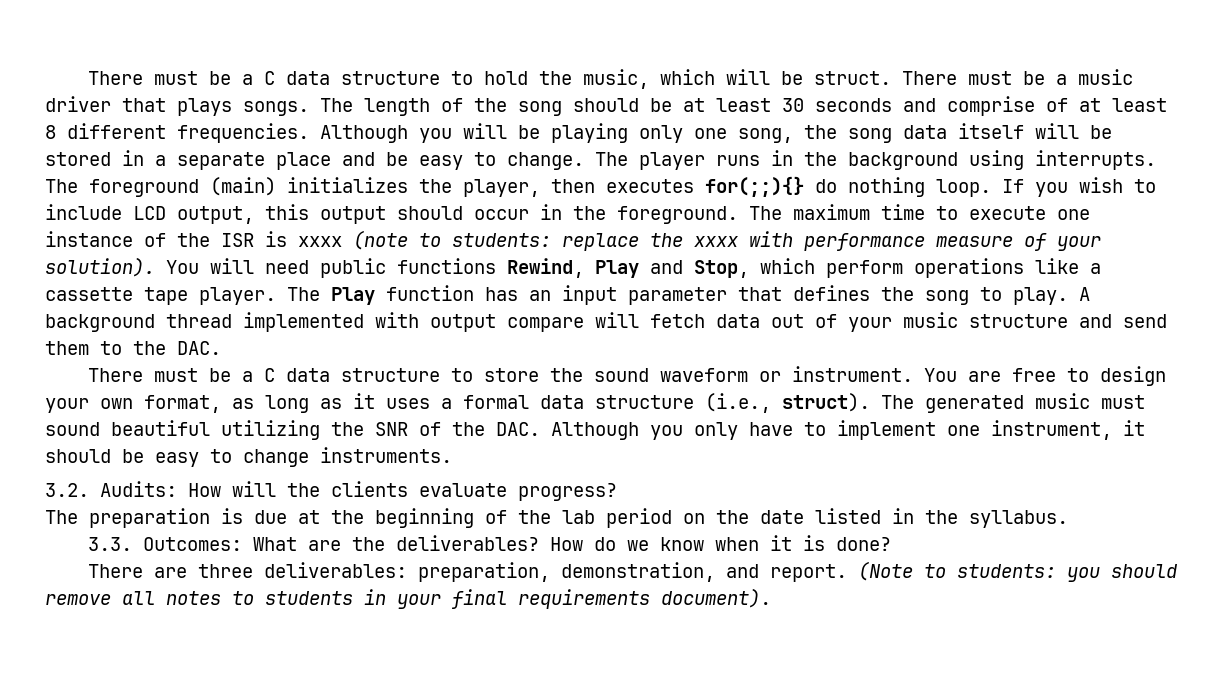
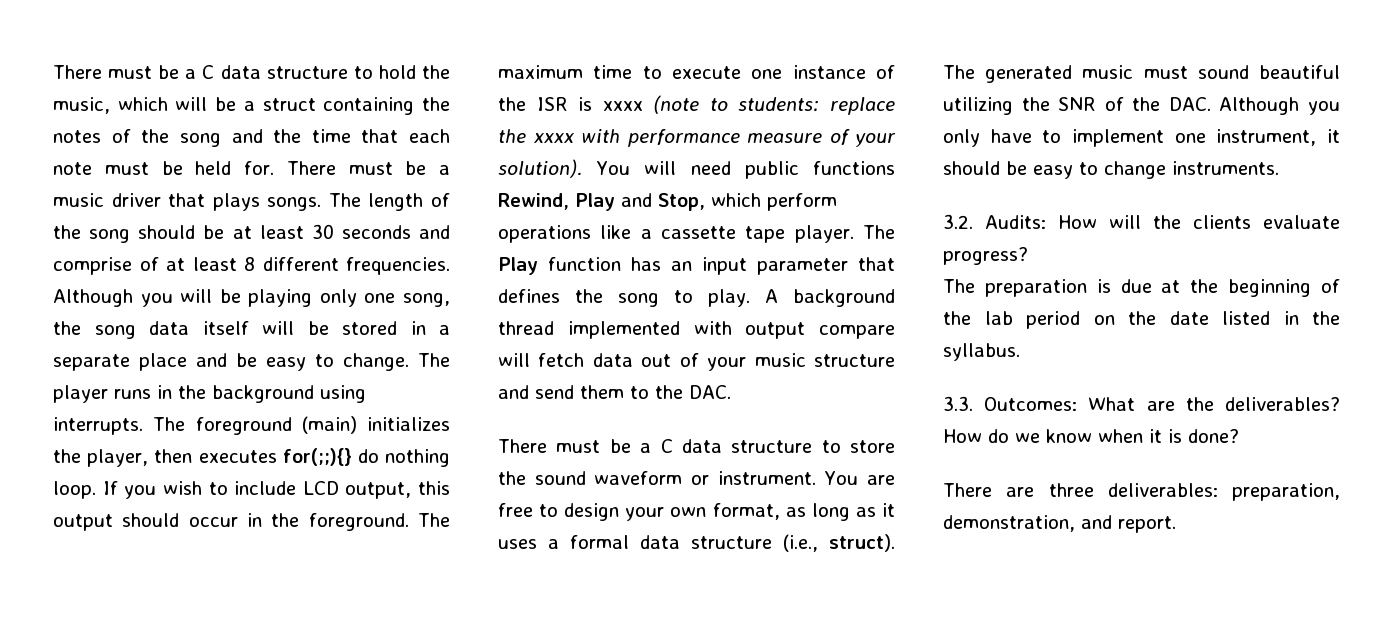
[813,71,891,85] struct. -> [243,97,450,115] [53,129,450,147] [53,161,275,175] a struct containing the notes of the song and the time that each note must be held for.
[857,561,1178,582] [45,588,771,609] (Note to students: you should remove all notes to students in your final requirements document). -> (1176, 524) none

